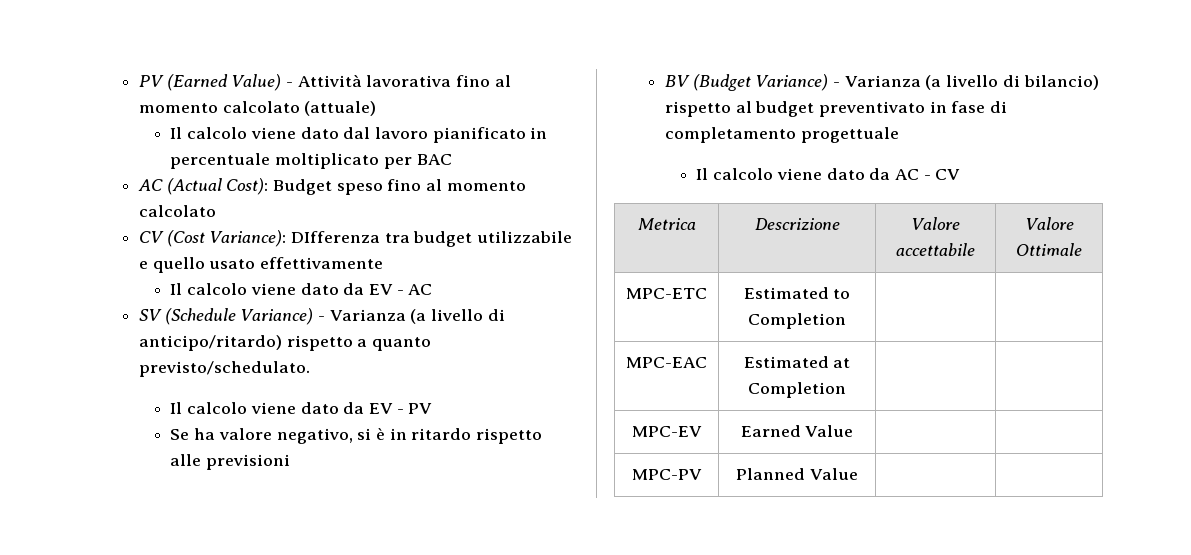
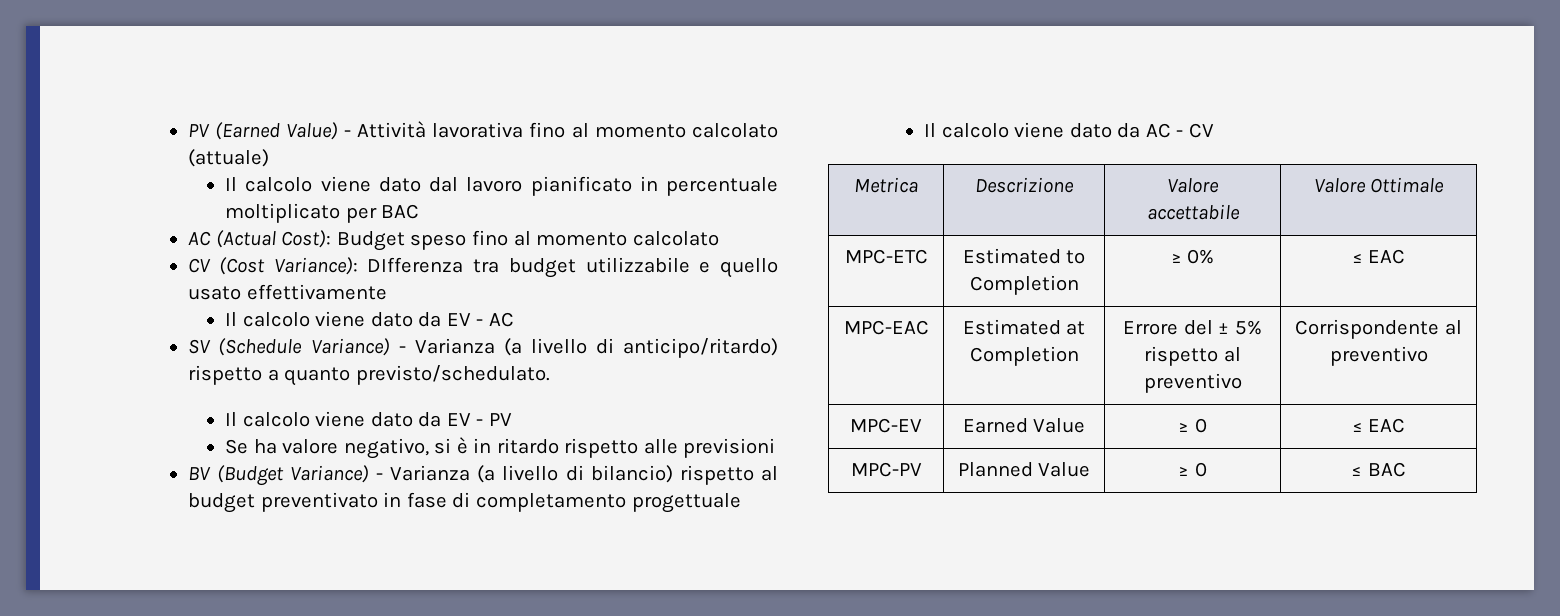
(846, 321) | -> [1170,249,1215,264] [1351,249,1406,264] ≥ 0% | ≤ EAC
(846, 390) | -> [1123,320,1262,335] [1144,346,1241,366] [1143,373,1242,393] [1295,319,1462,339] [1329,346,1428,366] Errore del ± 5% rispetto al preventivo | Corrispondente al preventivo
(854, 431) | -> [1178,418,1207,433] [1351,418,1406,433] ≥ 0 | ≤ EAC
(858, 474) | -> [1178,462,1207,477] [1351,462,1406,477] ≥ 0 | ≤ BAC

